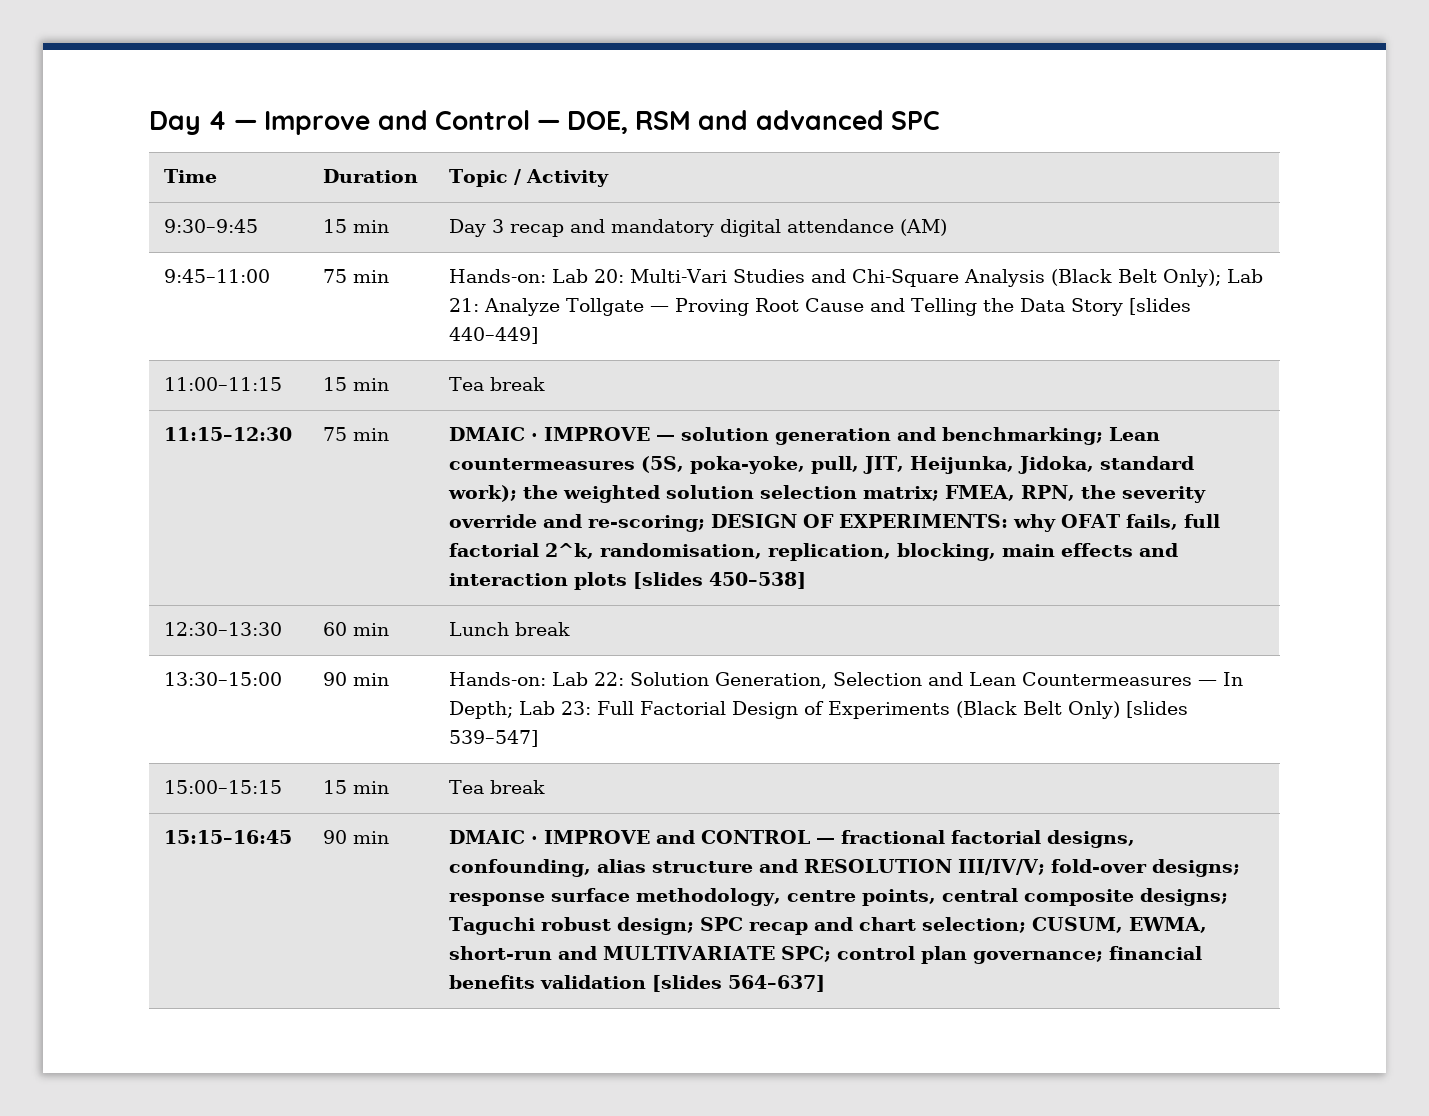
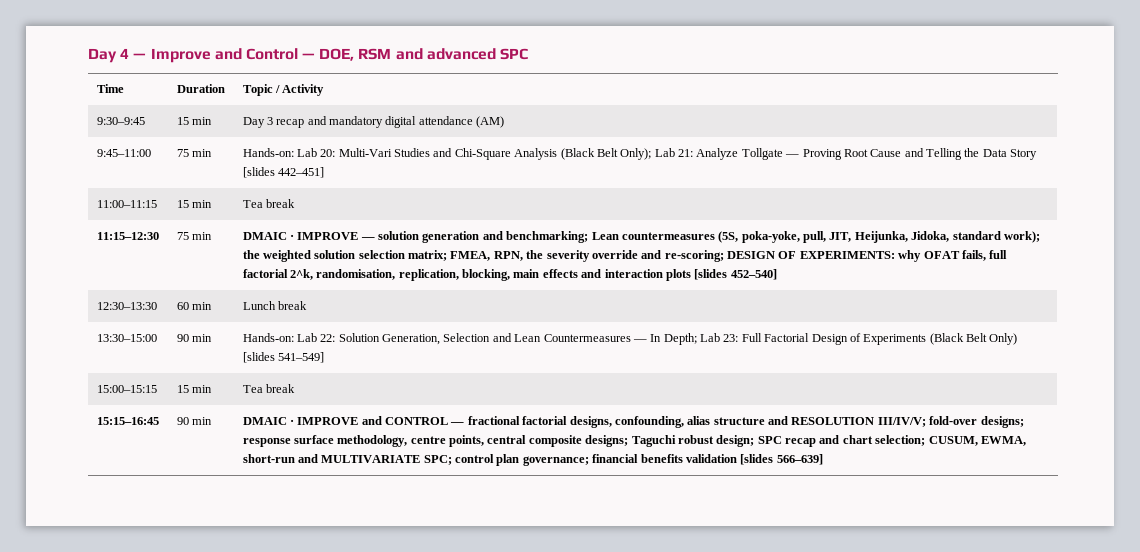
[449,327,539,344] 440–449] -> [277,167,324,178] 442–451]
[709,572,807,589] 450–538] -> [730,269,777,280] 452–540]
[449,730,539,747] 539–547] -> [277,352,324,363] 541–549]
[728,975,826,992] 564–637] -> [776,454,823,465] 566–639]

